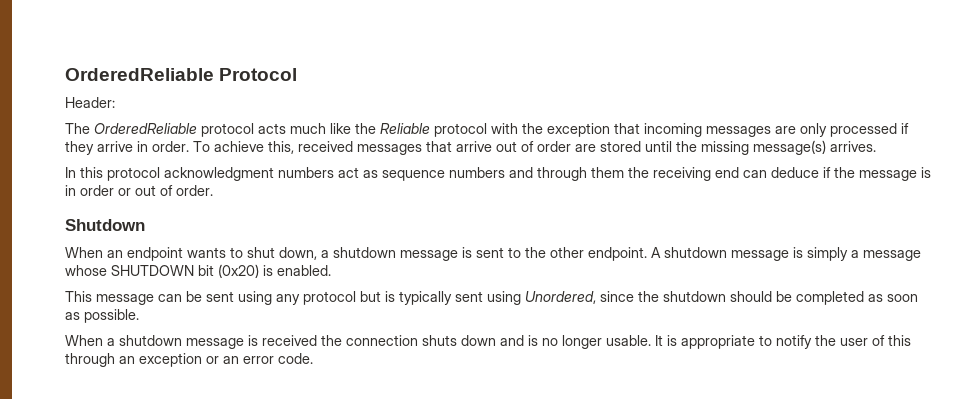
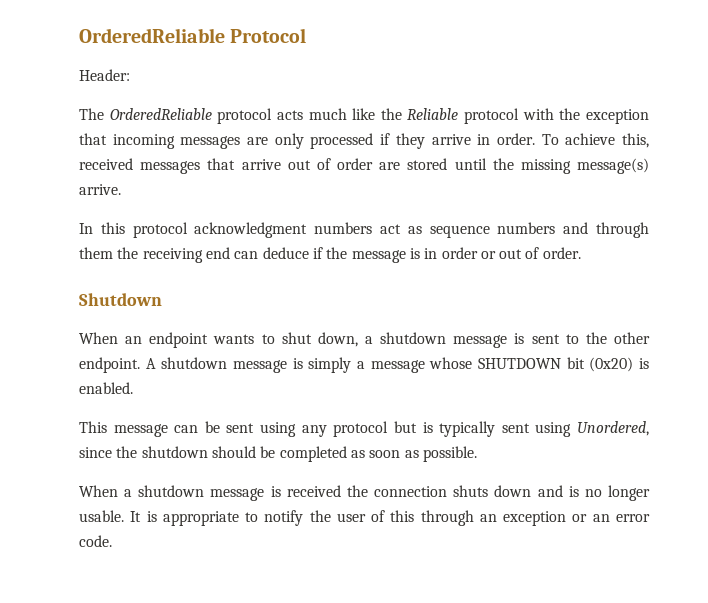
[830,141,876,152] arrives. -> [79,184,121,195] arrive.

